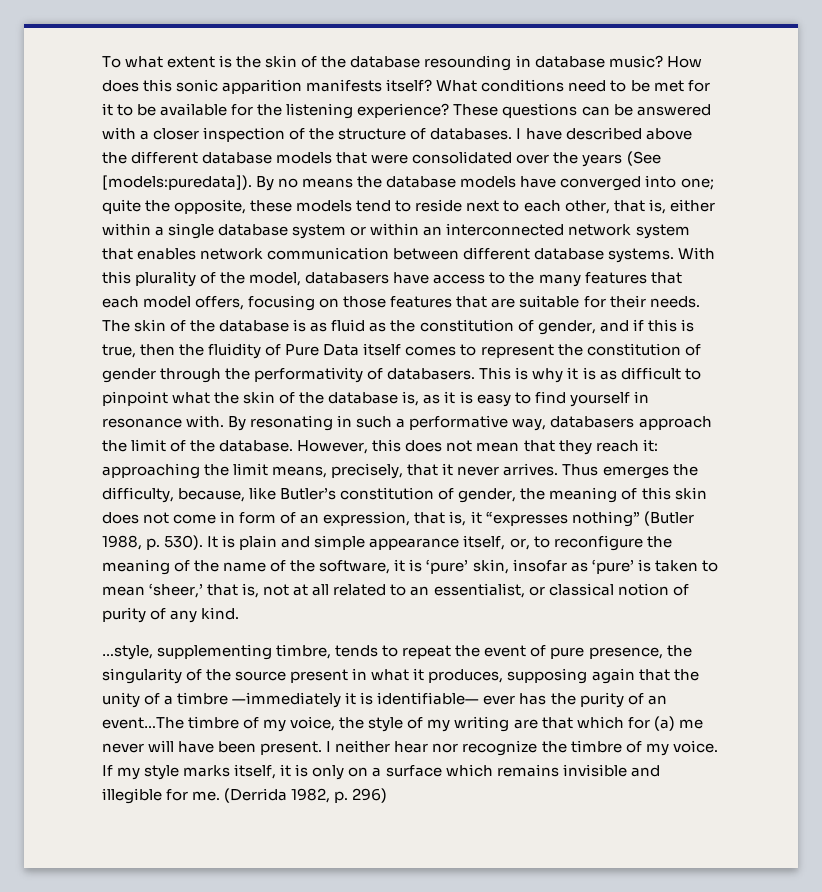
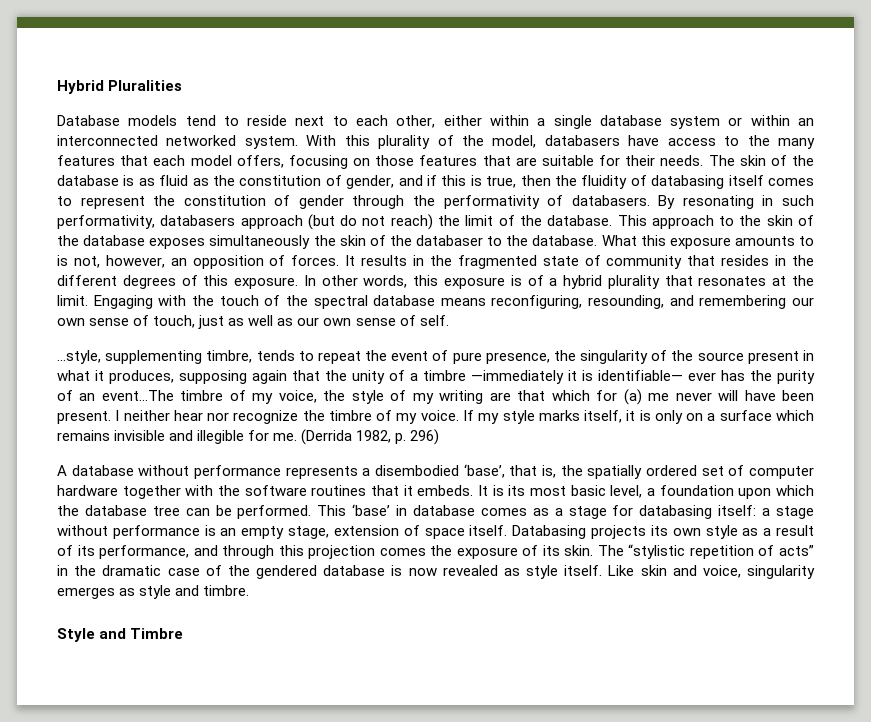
[102,55,702,71] [102,79,710,94] [102,103,711,119] [102,127,692,142] [102,151,661,167] [102,175,714,191] [102,199,293,214] To what extent is the skin of the database resounding in database music? How does this sonic apparition manifests itself? What conditions need to be met for it to be available for the listening experience? These questions can be answered with a closer inspection of the structure of databases. I have described above the different database models that were consolidated over the years (See [models:puredata]). By no means the database models have converged into one; quite the opposite, these -> [57,80,183,94] [57,115,120,126] Hybrid Pluralities // Database
[613,199,666,214] that is, -> (436, 121) none
[568,224,690,239] [102,247,675,263] network system that enables network communication between different database systems. -> [166,135,298,149] networked system.
[285,344,360,356] Pure Data -> [651,175,725,189] databasing
[479,367,701,383] [102,391,649,407] [102,415,712,431] [102,439,658,455] [102,463,698,479] [102,487,707,503] [102,511,694,527] [102,535,672,551] [102,559,718,575] [102,583,689,598] [102,607,240,623] This is why it is as difficult to pinpoint what the skin of the database is, as it is easy to find yourself in resonance with. By resonating in such a performative way, databasers approach the limit of the database. However, this does not mean that they reach it: approaching the limit means, precisely, that it never arrives. Thus emerges the difficulty, because, like Butler’s constitution of gender, the meaning of this skin does not come in form of an expression, that is, it “expresses nothing” (Butler 1988, p. 530). It is plain and simple appearance itself, or, to reconfigure the meaning of the name of the software, it is ‘pure’ skin, insofar as ‘pure’ is taken to mean ‘sheer,’ that is, not at all related to an essentialist, or classical notion of purity of any kind. -> [658,195,814,209] [57,214,814,230] [57,235,814,249] [57,255,815,269] [57,275,815,289] [57,295,814,309] [57,315,449,329] By resonating in such performativity, databasers approach (but do not reach) the limit of the database. This approach to the skin of the database exposes simultaneously the skin of the databaser to the database. What this exposure amounts to is not, however, an opposition of forces. It results in the fragmented state of community that resides in the different degrees of this exposure. In other words, this exposure is of a hybrid plurality that resonates at the limit. Engaging with the touch of the spectral database means reconfiguring, resounding, and remembering our own sense of touch, just as well as our own sense of self.
(388, 795) none -> [57,464,814,479] [57,485,814,499] [57,504,815,519] [57,525,815,539] [57,544,814,559] [57,565,815,579] [57,585,250,599] [57,628,184,642] // A database without performance represents a disembodied ‘base’, that is, the spatially ordered set of computer hardware together with the software routines that it embeds. It is its most basic level, a foundation upon which the database tree can be performed. This ‘base’ in database comes as a stage for databasing itself: a stage without performance is an empty stage, extension of space itself. Databasing projects its own style as a result of its performance, and through this projection comes the exposure of its skin. The “stylistic repetition of acts” in the dramatic case of the gendered database is now revealed as style itself. Like skin and voice, singularity emerges as style and timbre. // Style and Timbre

